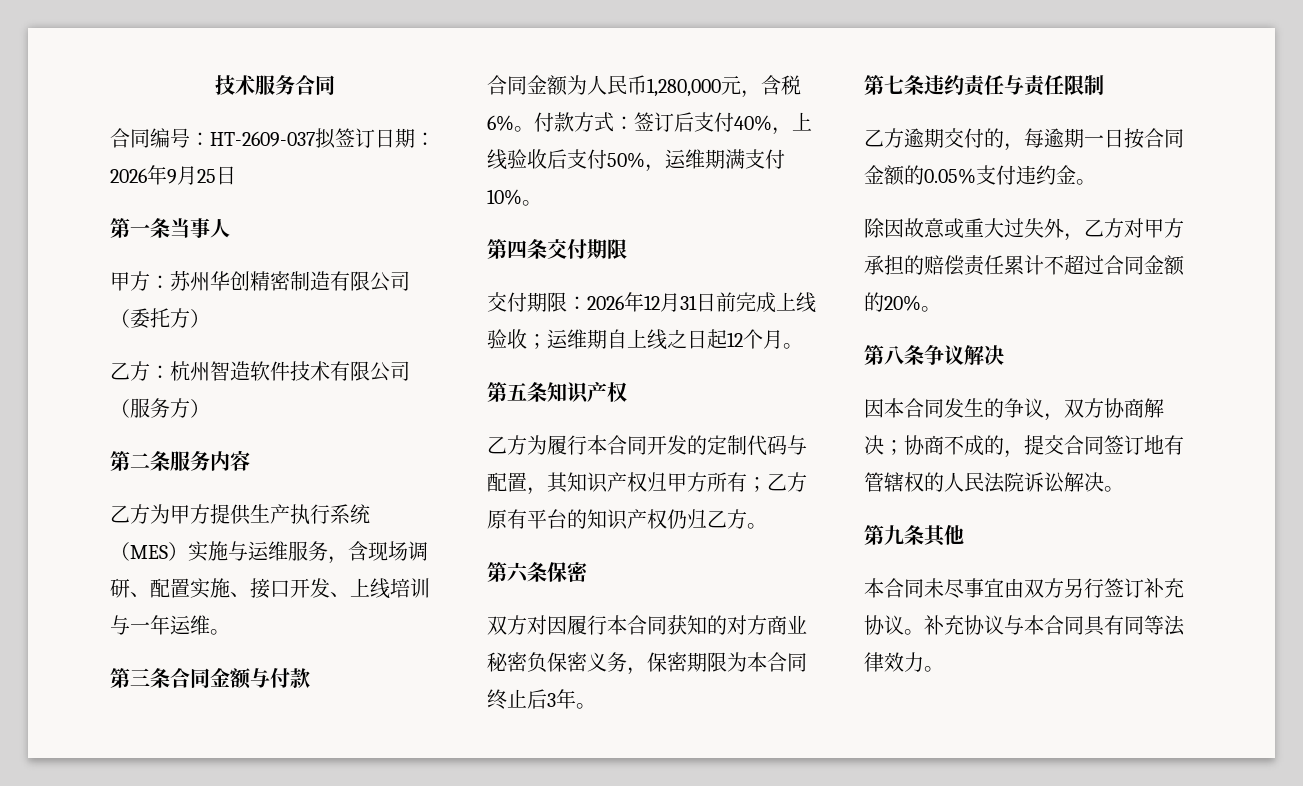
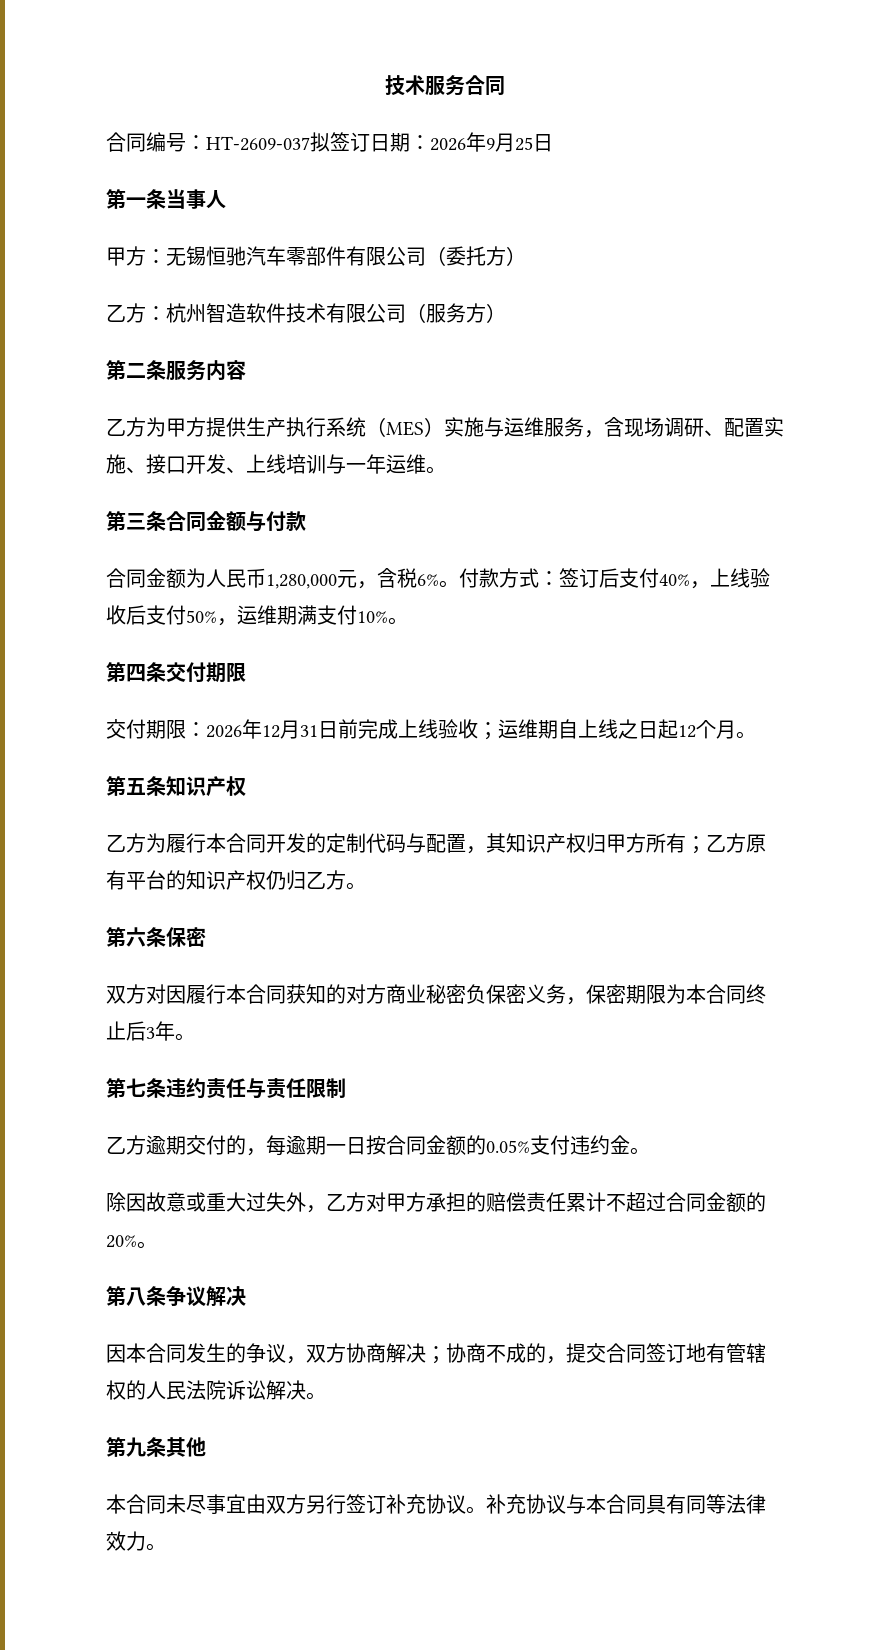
[170,270,330,291] 苏州华创精密制造 -> [166,246,346,266] 无锡恒驰汽车零部件

